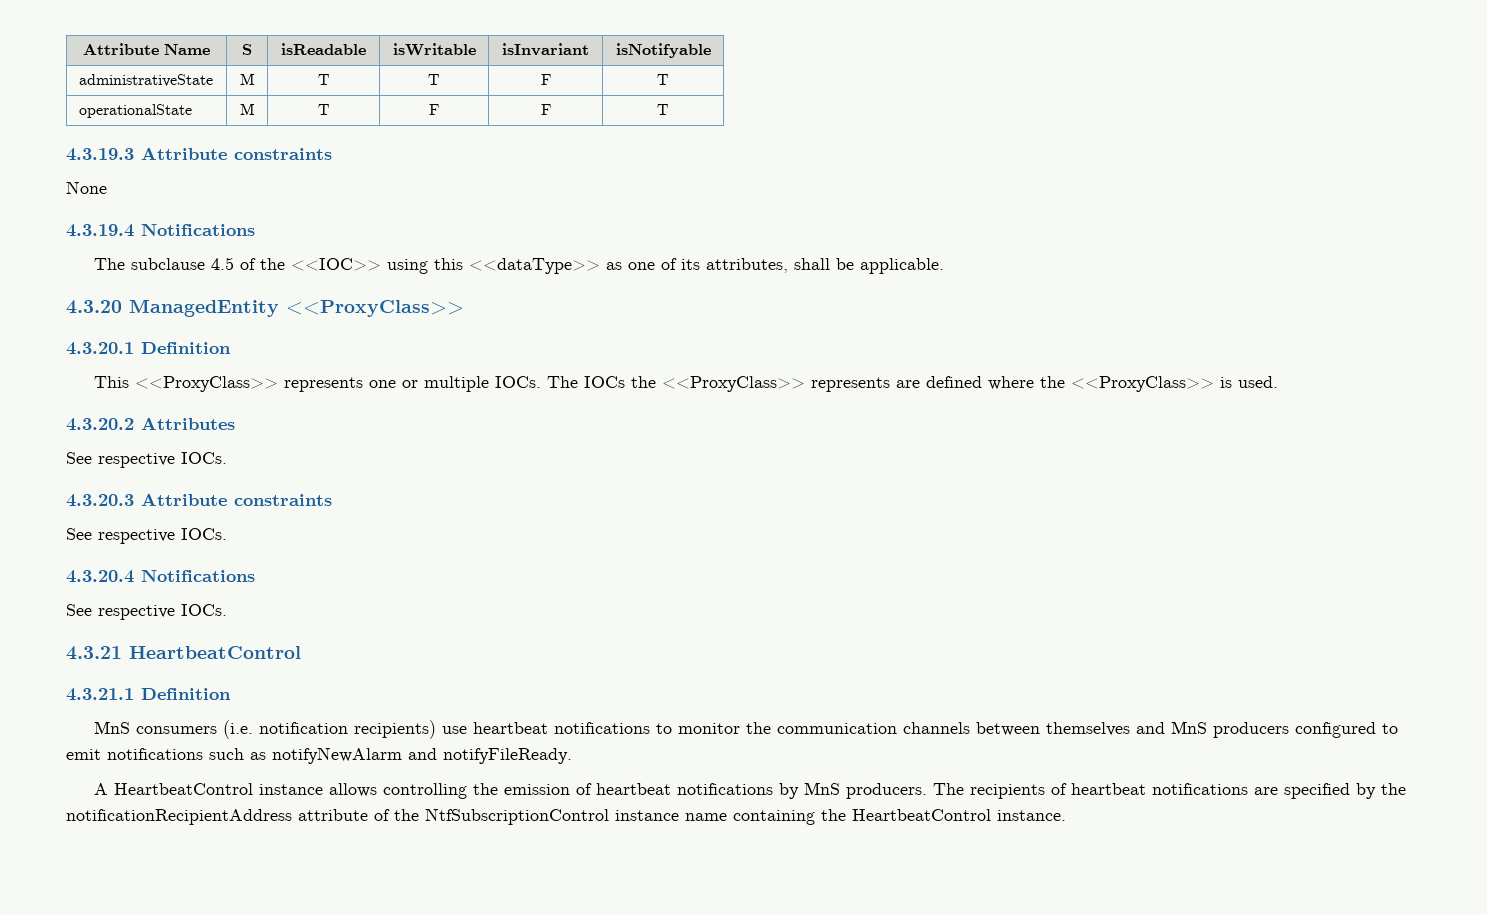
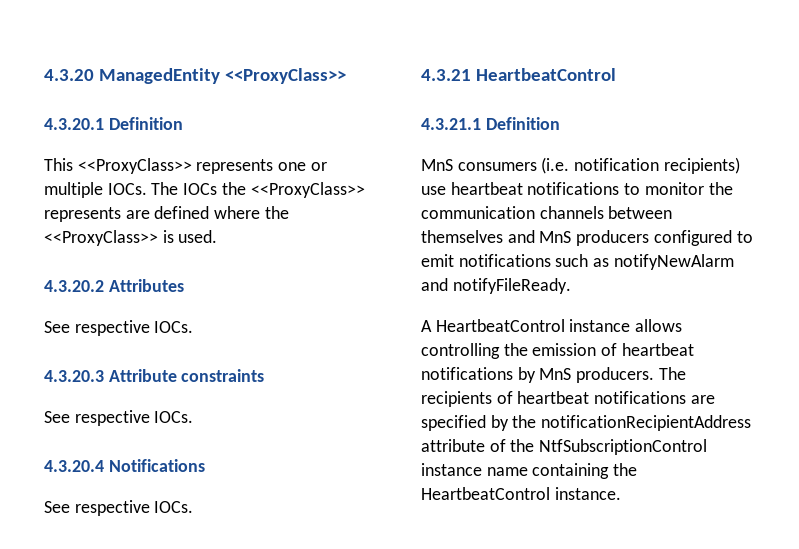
[83,43,210,55] [242,44,252,55] [281,43,366,55] [392,43,476,56] [502,43,589,56] [615,43,711,58] [78,74,213,87] [239,73,255,85] [317,74,330,85] [428,74,440,85] [540,74,551,85] [657,74,669,85] [78,104,192,118] [239,103,255,115] [317,104,330,115] [429,104,439,115] [540,104,551,115] [657,104,669,115] [66,147,332,161] [66,181,107,194] [66,223,255,237] [93,257,944,274] Attribute Name | S | isReadable | isWritable | isInvariant | isNotifyable // administrativeState | M | T | T | F | T // operationalState | M | T | F | F | T // 4.3.19.3 Attribute constraints // None // 4.3.19.4 Notifications // The subclause 4.5 of the <<IOC>> using this <<dataType>> as one of its attributes, shall be applicable. // -> (44, 75) none

